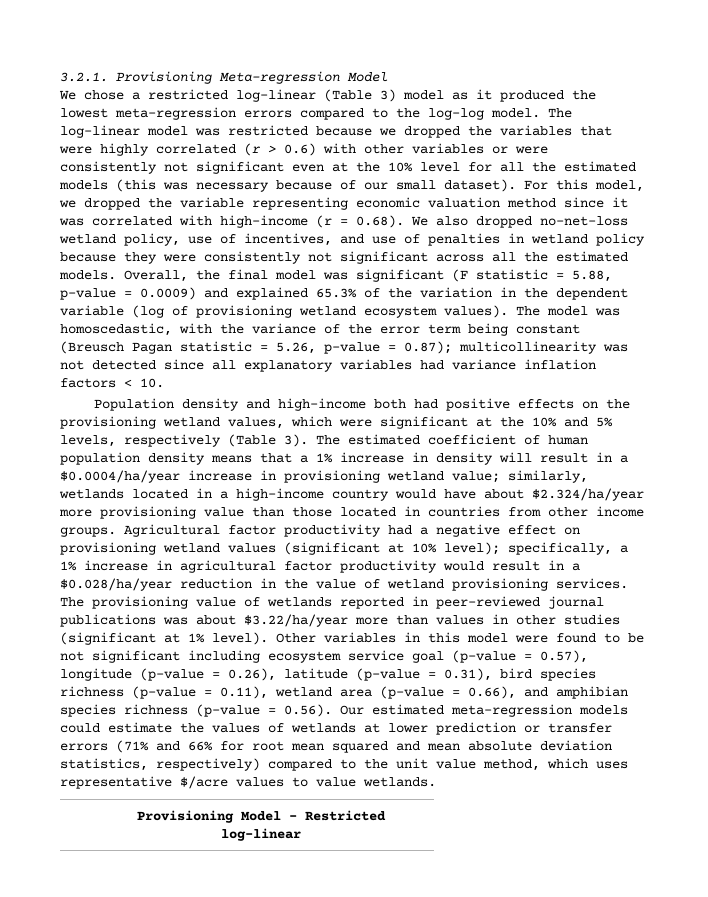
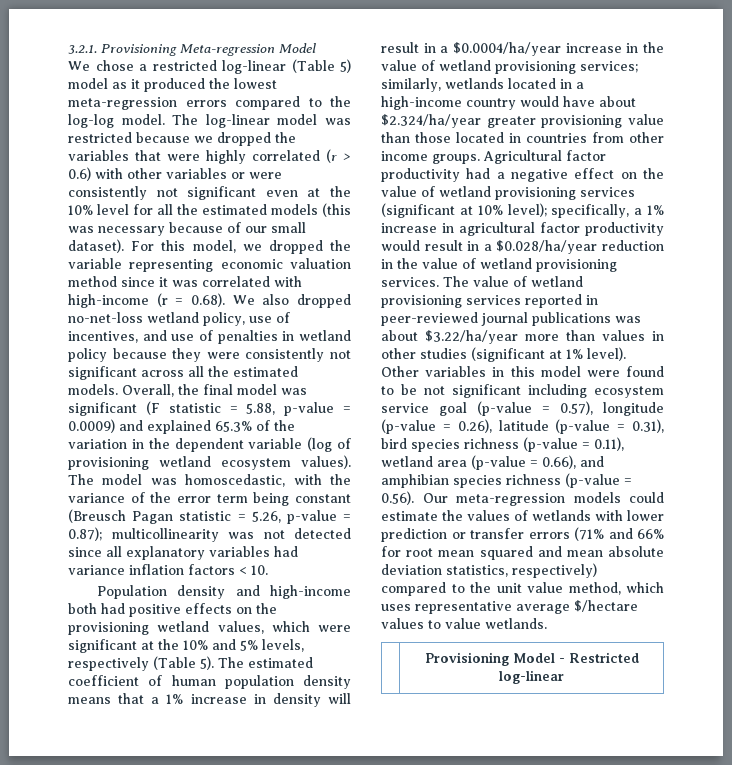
[380,89,396,102] 3) -> [340,59,351,73] 5)
[284,434,308,447] 3). -> [200,656,214,670] 5).
[284,470,500,483] provisioning wetland value; -> [643,42,664,53] [381,60,638,74] the value of wetland provisioning services;
[59,509,92,517] more -> [486,116,536,128] greater
[60,542,276,555] provisioning wetland values -> [643,168,664,179] [381,186,635,200] the value of wetland provisioning services
[92,596,332,609] provisioning value of wetlands -> [473,276,583,287] [381,295,521,308] value of wetland provisioning services
[372,704,444,715] estimated -> (448, 498) none
[364,723,380,733] at -> [595,510,623,521] with
[180,776,228,789] $/acre -> [516,600,638,614] average $/hectare

